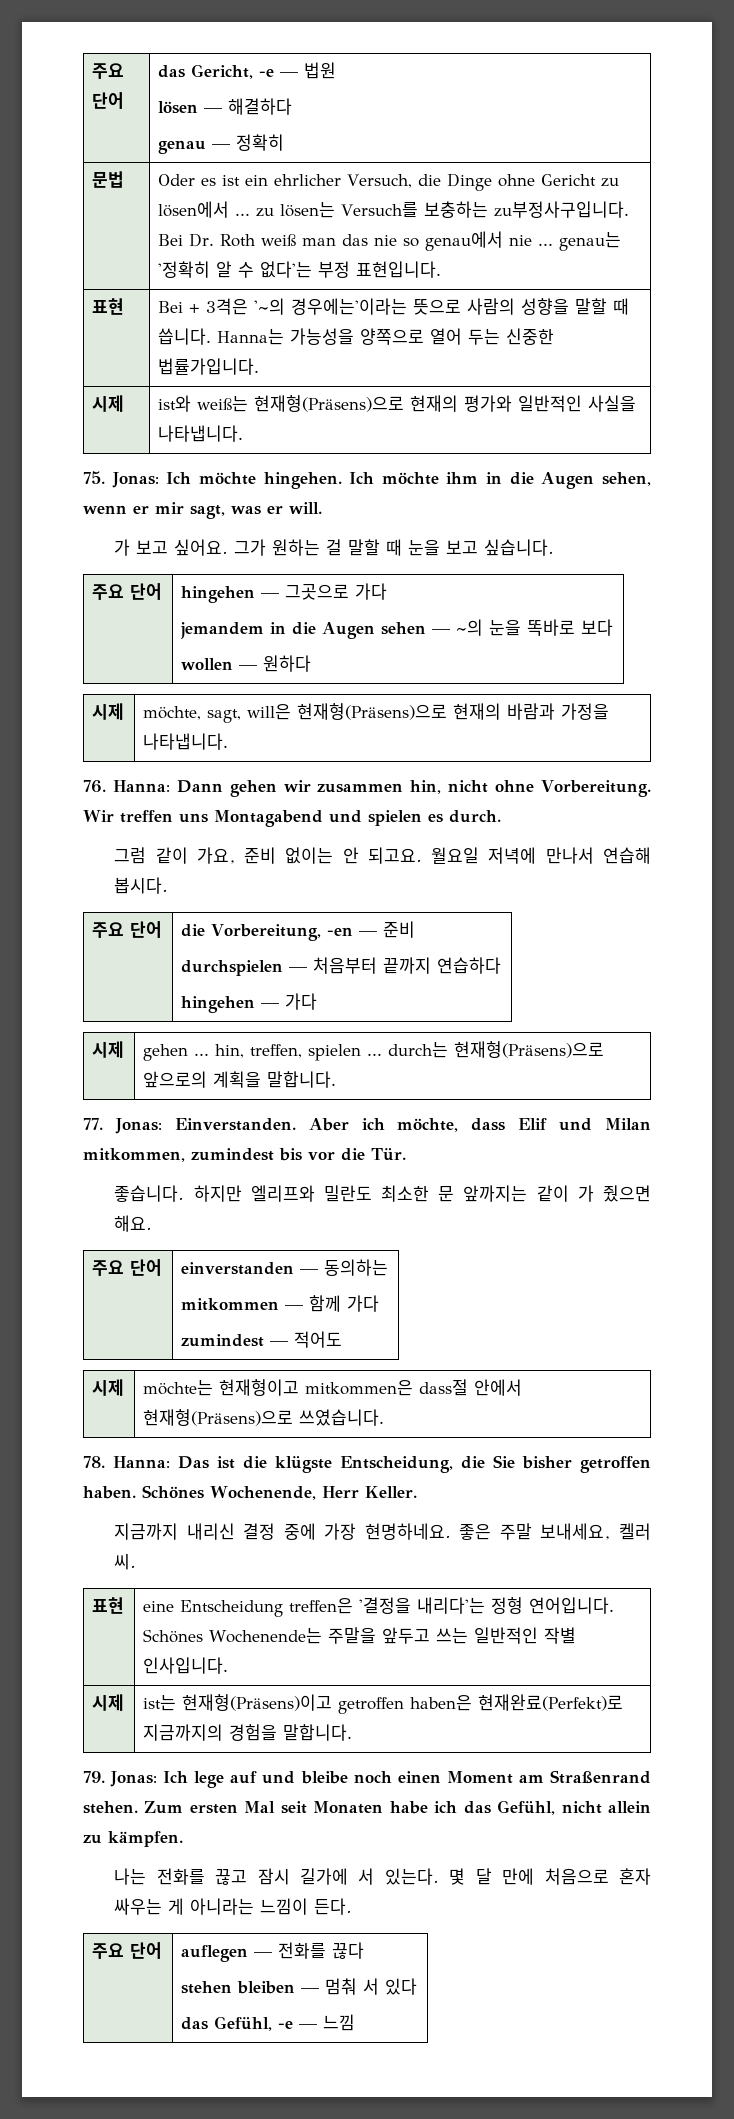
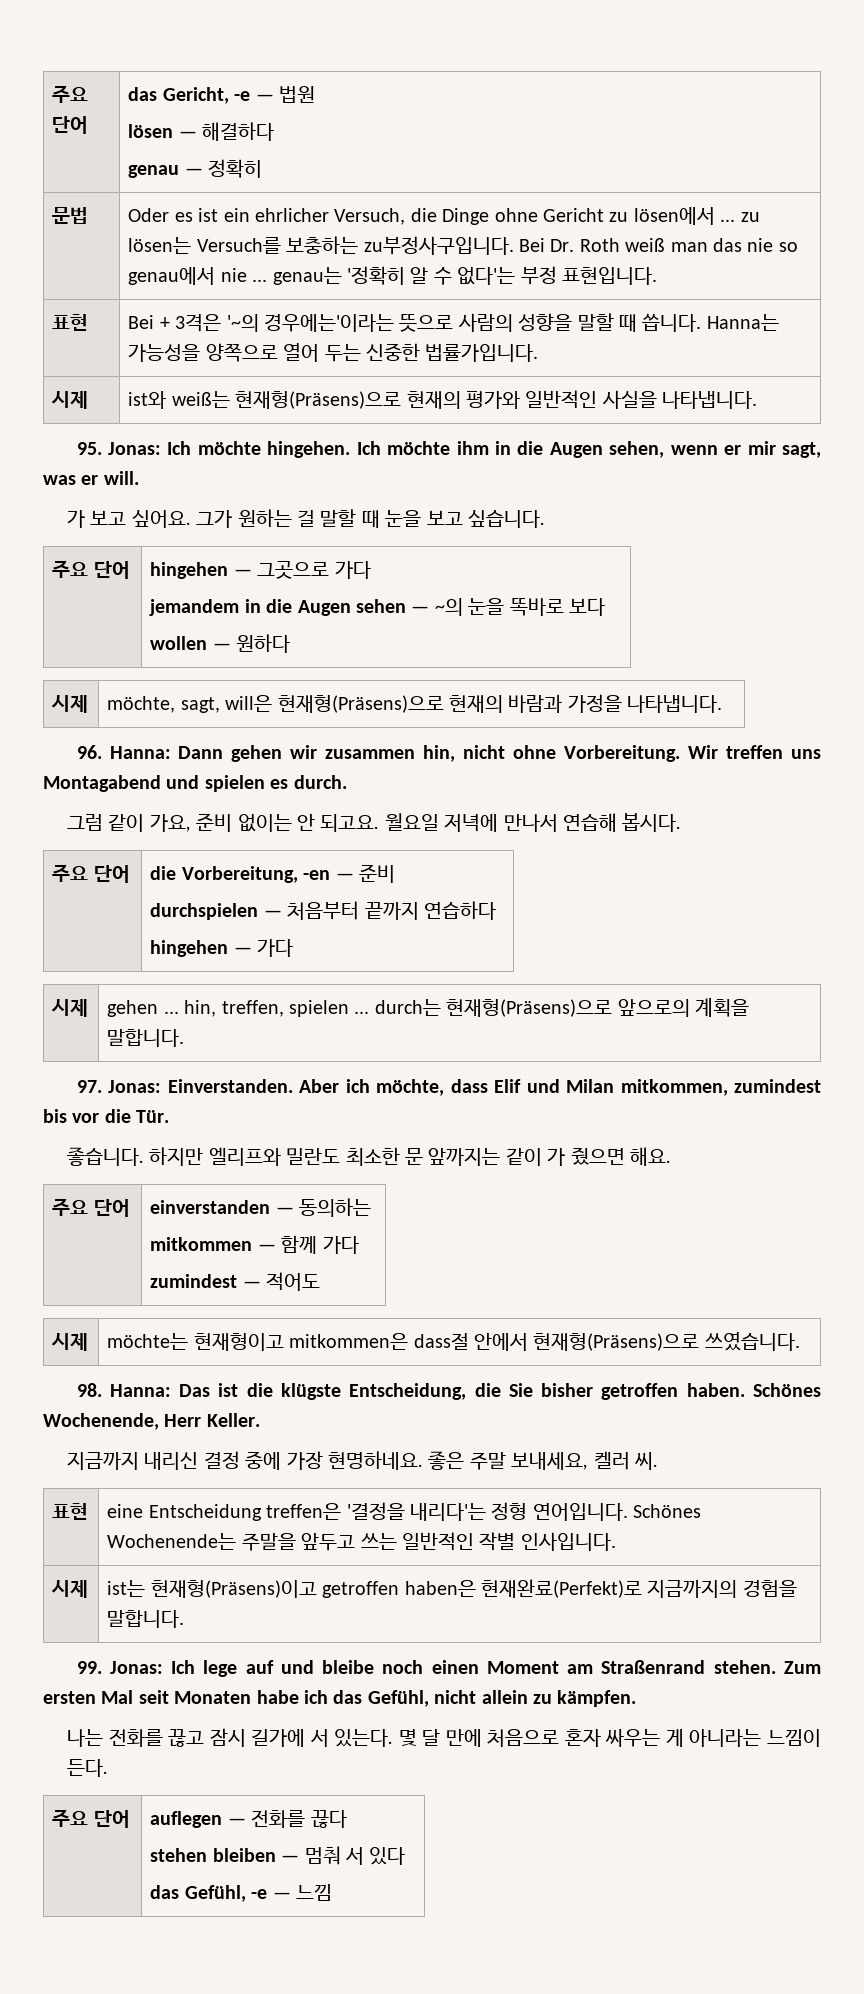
[83,471,105,484] 75. -> [76,442,102,455] 95.
[83,780,106,793] 76. -> [76,745,102,759] 96.
[83,1118,103,1130] 77. -> [76,1080,102,1093] 97.
[83,1456,105,1468] 78. -> [76,1383,102,1397] 98.
[83,1771,105,1783] 79. -> [76,1661,102,1674] 99.

